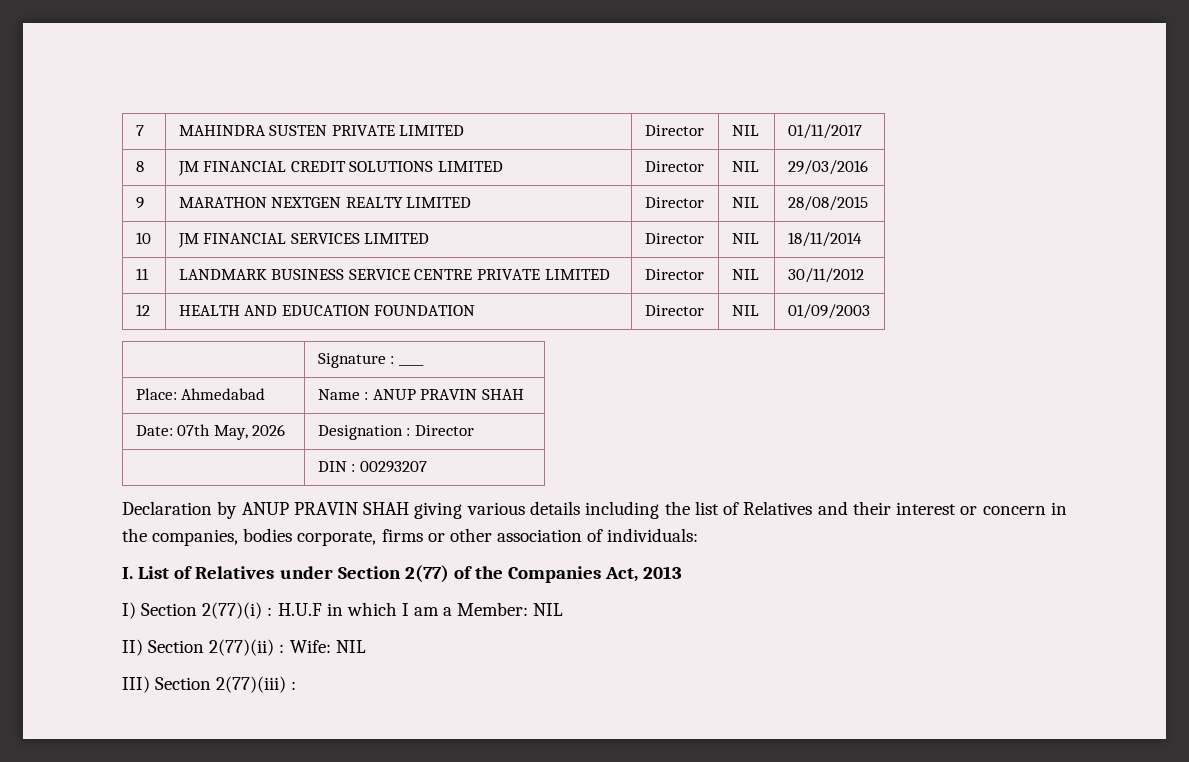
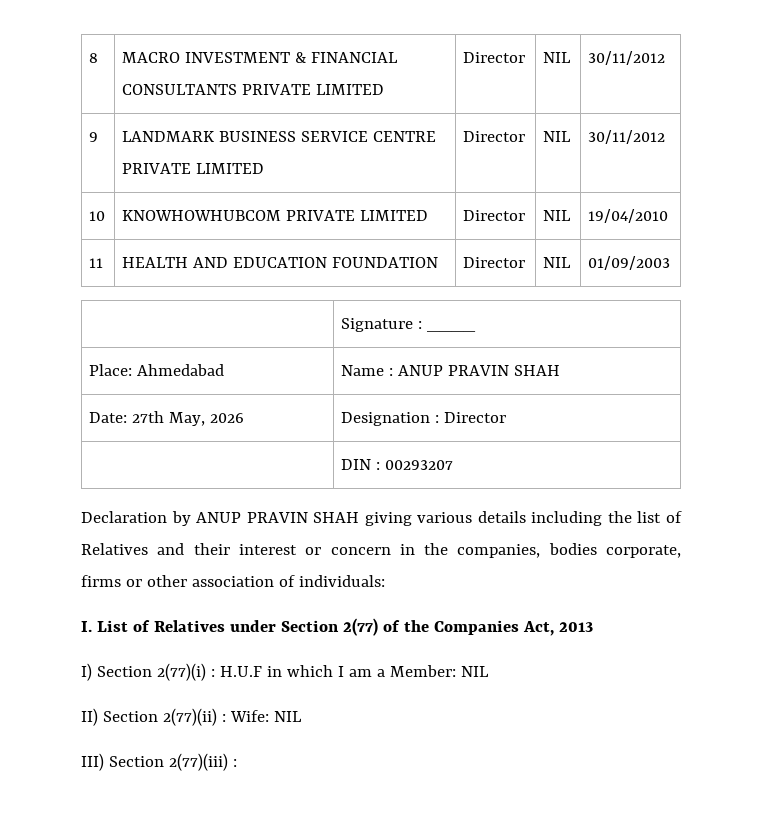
[135,125,144,136] [178,125,465,136] [644,125,704,136] [731,125,759,136] [787,124,862,139] [135,161,144,172] [177,161,504,176] [644,161,704,172] [731,161,759,172] [787,160,868,175] [135,197,144,209] [178,197,472,208] [644,197,704,208] [731,197,759,208] [787,196,868,211] [135,232,151,244] [177,233,430,248] [644,233,704,244] [731,233,759,244] [787,232,862,247] [135,268,149,280] 7 | MAHINDRA SUSTEN PRIVATE LIMITED | Director | NIL | 01/11/2017 // 8 | JM FINANCIAL CREDIT SOLUTIONS LIMITED | Director | NIL | 29/03/2016 // 9 | MARATHON NEXTGEN REALTY LIMITED | Director | NIL | 28/08/2015 // 10 | JM FINANCIAL SERVICES LIMITED | Director | NIL | 18/11/2014 // 11 -> [89,53,99,63] [122,52,399,63] [122,84,385,95] [463,52,526,63] [543,52,572,63] [588,51,666,65] [89,132,99,142] 8 | MACRO INVESTMENT & FINANCIAL CONSULTANTS PRIVATE LIMITED | Director | NIL | 30/11/2012 // 9
[135,304,150,316] 12 -> [89,211,106,221] [122,210,429,221] [463,210,526,221] [543,210,572,221] [588,209,669,223] [89,258,104,268] 10 | KNOWHOWHUBCOM PRIVATE LIMITED | Director | NIL | 19/04/2010 // 11
[177,424,211,436] 07th -> [132,411,165,423] 27th

